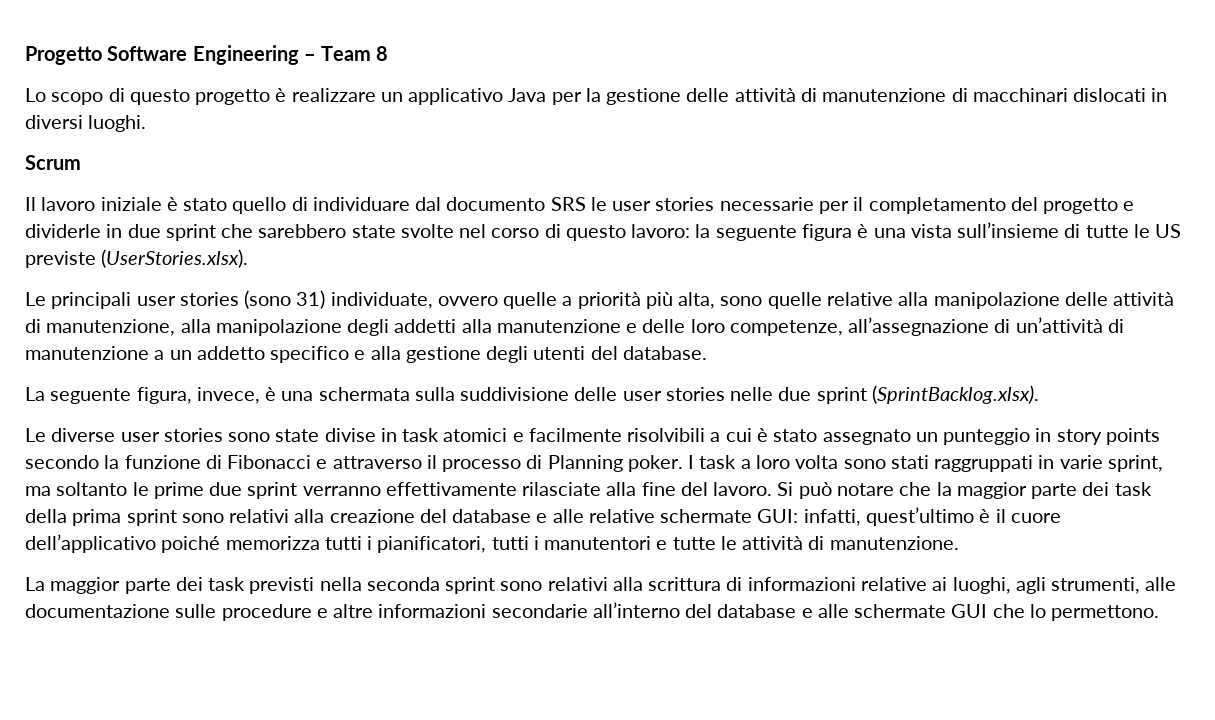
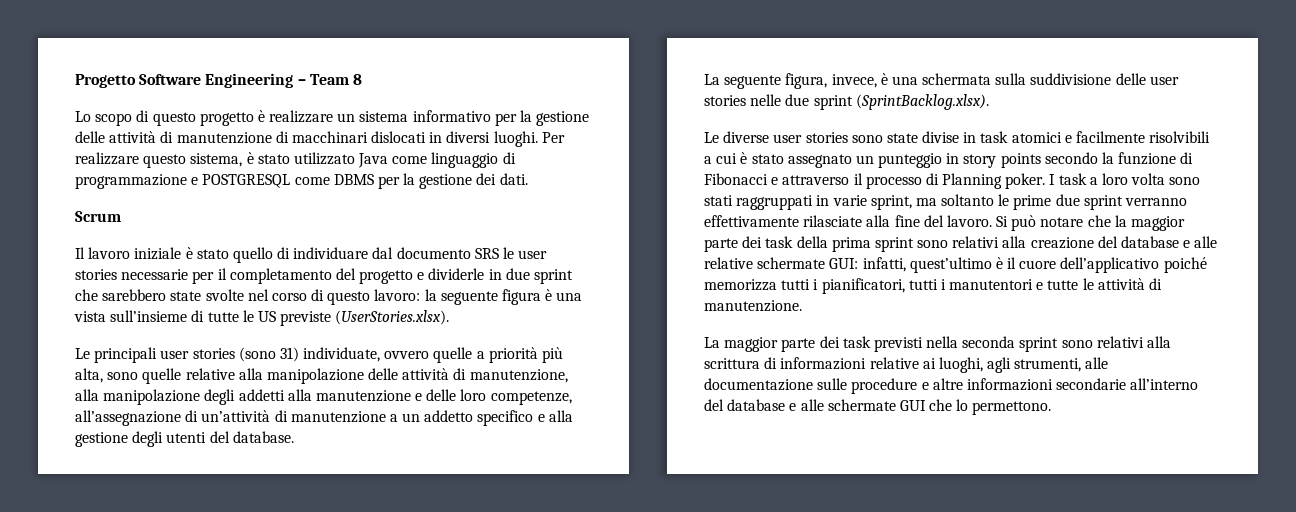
[408,88,547,105] applicativo Java -> [359,110,491,122] sistema informativo
(147, 123) none -> [541,132,565,143] [75,152,516,168] [75,173,528,189] Per realizzare questo sistema, è stato utilizzato Java come linguaggio di programmazione e POSTGRESQL come DBMS per la gestione dei dati.

